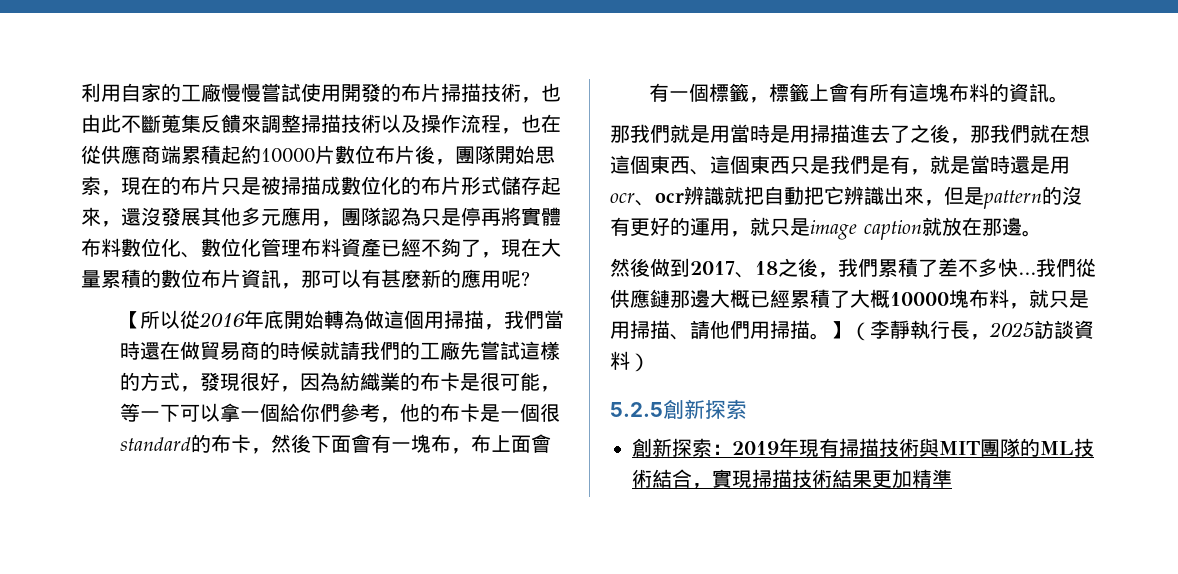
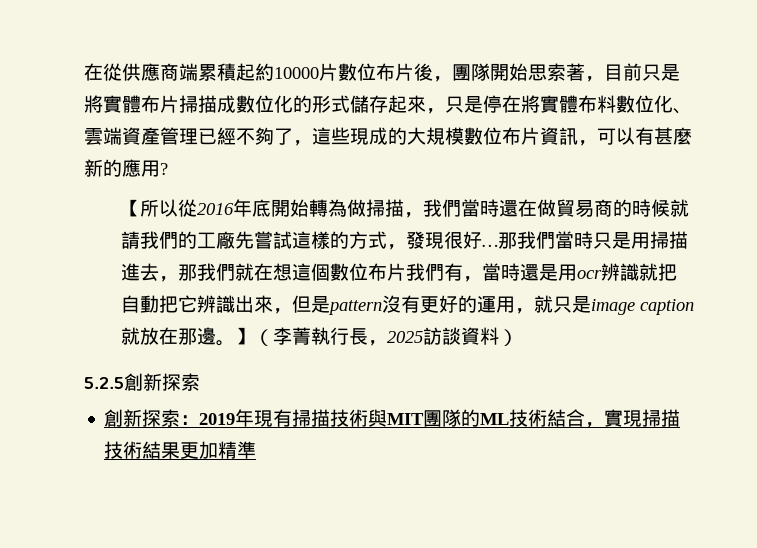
[81,83,561,103] [81,114,541,134] 利用自家的工廠慢慢嘗試使用開發的布片掃描技術，也由此不斷蒐集反饋來調整掃描技術以及操作流程，也 -> (84, 72) none
[101,176,281,196] ，現在的布片只是被 -> [566,63,680,82] [84,95,179,113] 著，目前只是將實體布片
[421,176,461,195] 布片 -> (312, 104) none
[121,207,501,227] 還沒發展其他多元應用，團隊認為只是停再 -> [445,95,521,113] 只是停在
[201,238,561,258] [81,269,161,288] 數位化管理布料資產已經不夠了，現在大量累積的 -> [84,127,464,146] 雲端資產管理已經不夠了，這些現成的大規模
[301,270,321,288] 那 -> (597, 143) none
[501,270,521,288] 呢 -> (160, 168) none
[384,310,445,329] 這個用 -> (366, 208) none
[280,372,561,392] [120,403,561,423] [120,434,552,454] [649,83,1070,103] [610,124,770,143] ，因為紡織業的布卡是很可能，等一下可以拿一個給你們參考，他的布卡是一個很standard的布卡，然後下面會有一塊布，布上面會有一個標籤，標籤上會有所有這塊布料的資訊。 // 那我們就是用當時 -> [481,231,612,249] …那我們當時只
[890,124,950,143] 了之後 -> (159, 272) none
[650,155,970,175] 東西、這個東西只是我們是有，就是 -> [329,263,482,282] 數位布片我們有，
[635,192,684,206] 、ocr -> (602, 274) none
[1042,186,1062,205] 的 -> (382, 307) none
[610,258,1096,278] [610,289,1089,309] [610,320,830,340] // 然後做到2017、18之後，我們累積了差不多快…我們從供應鏈那邊大概已經累積了大概10000塊布料，就只是用掃描、請他們用掃描。 -> (235, 343) none
[890,320,910,339] 靜 -> [291,327,311,345] 菁

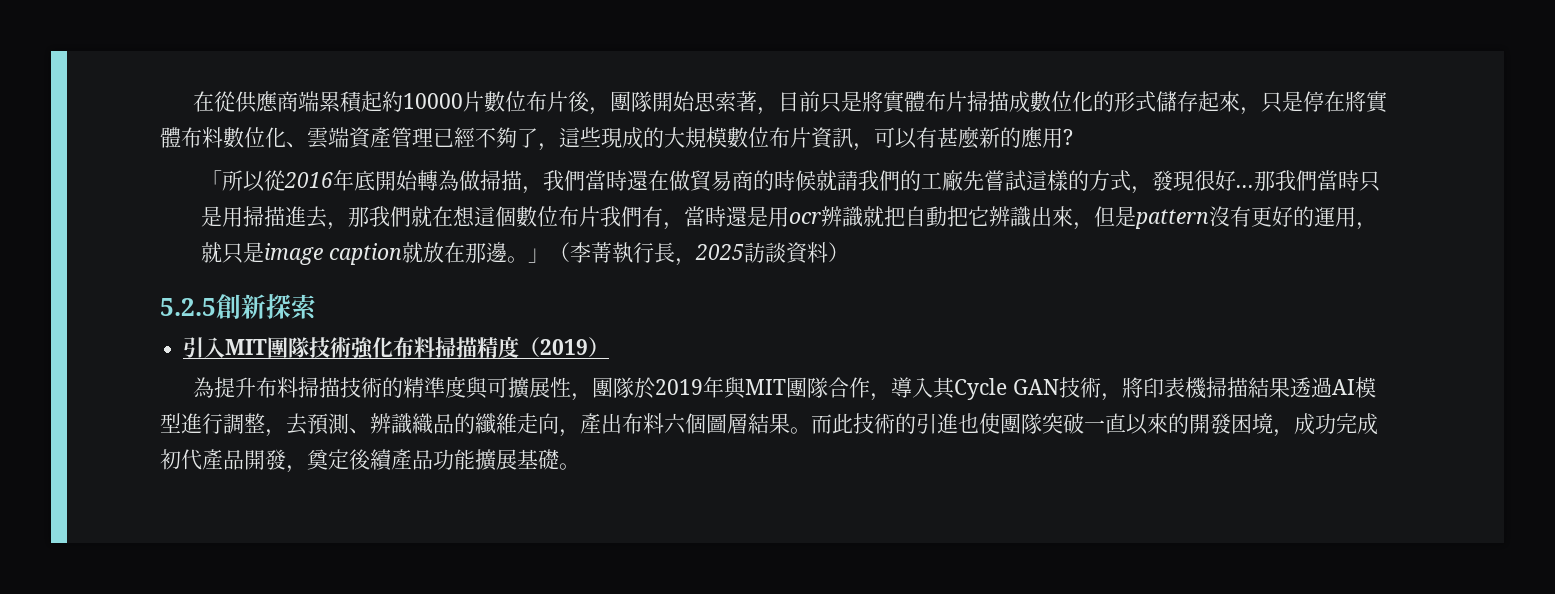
[120,199,140,217] 【 -> [200,170,222,188] 「
[234,327,254,345] 】 -> [527,248,549,263] 」
[104,409,681,428] [104,441,257,459] 創新探索：2019年現有掃描技術與MIT團隊的ML技術結合，實現掃描技術結果更加精準 -> [183,336,610,360] [193,376,1377,401] [160,413,1378,437] [160,449,580,473] 引入MIT團隊技術強化布料掃描精度（2019） // 為提升布料掃描技術的精準度與可擴展性，團隊於2019年與MIT團隊合作，導入其Cycle GAN技術，將印表機掃描結果透過AI模型進行調整，去預測、辨識織品的纖維走向，產出布料六個圖層結果。而此技術的引進也使團隊突破一直以來的開發困境，成功完成初代產品開發，奠定後續產品功能擴展基礎。

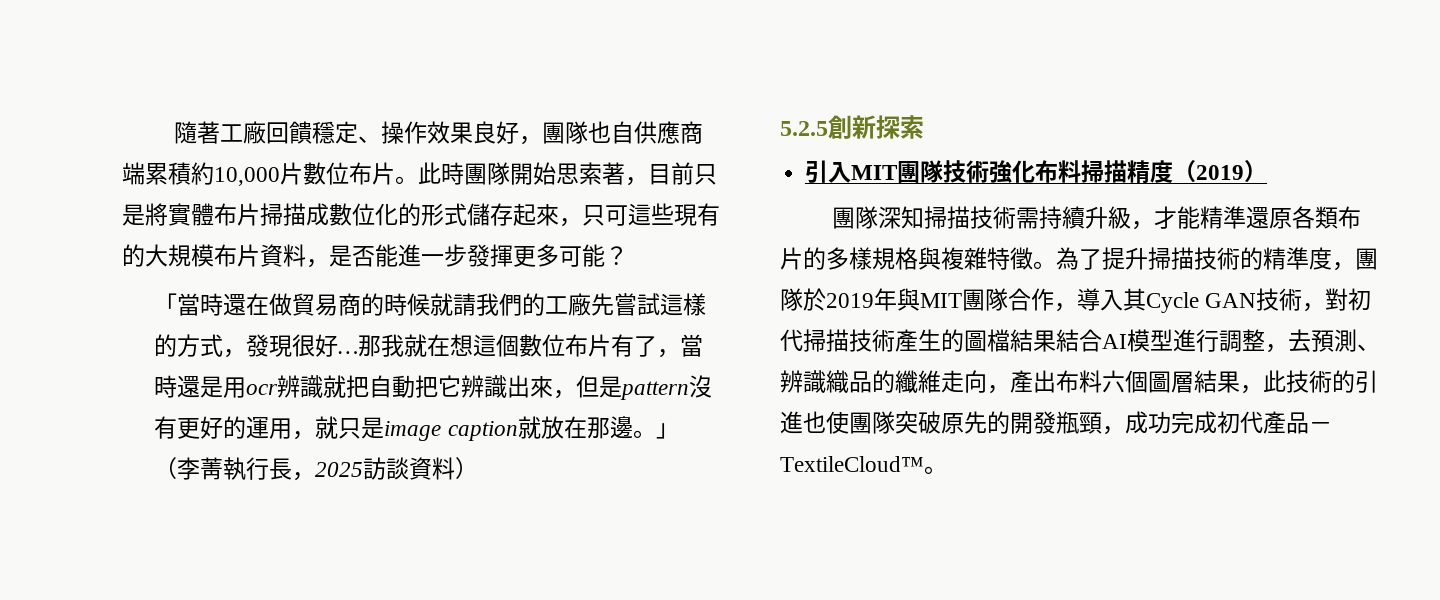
[193,91,237,112] 在從 -> [173,121,634,145] 隨著工廠回饋穩定、操作效果良好，團隊也自
[361,91,464,112] 起約10000 -> [191,162,280,186] 約10,000
[568,91,611,115] 後， -> [395,162,464,185] 。此時
[1282,91,1389,113] [160,127,1073,151] [200,170,585,194] 是停在將實體布料數位化、雲端資產管理已經不夠了，這些現成的大規模數位布片資訊，可以有甚麼新的應用? // 「所以從2016年底開始轉為做掃描，我們 -> [605,203,720,226] [122,244,628,268] [154,293,178,313] 可這些現有的大規模布片資料，是否能進一步發揮更多可能？ // 「
[1295,170,1380,192] [200,206,411,230] 們當時只是用掃描進去，那我們 -> (405, 345) none
[599,206,663,227] 我們有 -> [611,334,658,357] 有了
[193,377,299,398] 為提升布料 -> [831,206,1361,230] [780,247,1148,270] 團隊深知掃描技術需持續升級，才能精準還原各類布片的多樣規格與複雜特徵。為了提升
[466,377,572,399] 與可擴展性 -> (1332, 258) none
[1122,377,1333,399] 將印表機掃描結果透過 -> [1325,288,1372,311] [780,329,1102,352] 對初代掃描技術產生的圖檔結果結合
[790,414,832,434] 。而 -> [1240,385,1263,394] ，
[1084,413,1273,435] 一直以來的開發困境 -> [941,411,1102,434] 原先的開發瓶頸
[244,449,559,473] 開發，奠定後續產品功能擴展基礎 -> [1309,422,1332,431] [780,456,924,472] －TextileCloud™

